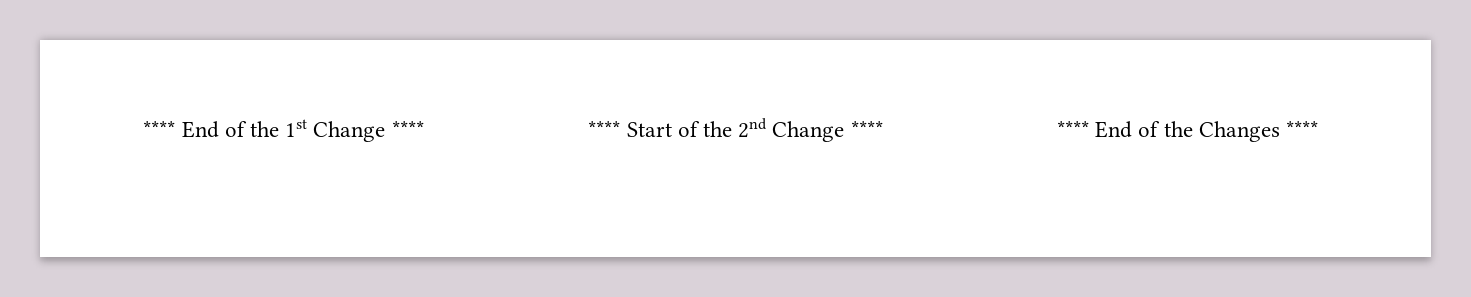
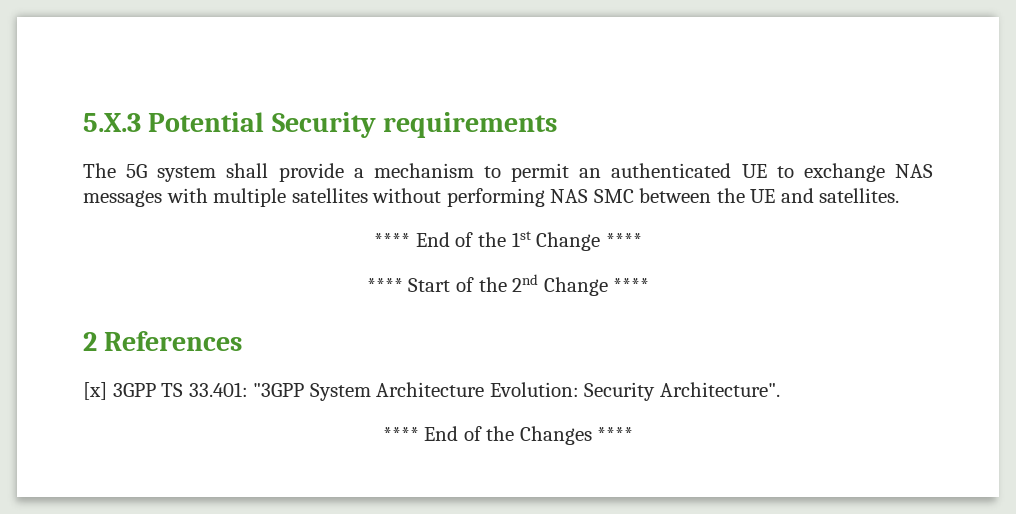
(143, 128) none -> [83,112,558,138] [83,163,933,182] [83,188,900,207] 5.X.3 Potential Security requirements // The 5G system shall provide a mechanism to permit an authenticated UE to exchange NAS messages with multiple satellites without performing NAS SMC between the UE and satellites. //
(883, 128) none -> [83,331,243,351] [83,382,780,401] // 2 References // [x] 3GPP TS 33.401: "3GPP System Architecture Evolution: Security Architecture".

